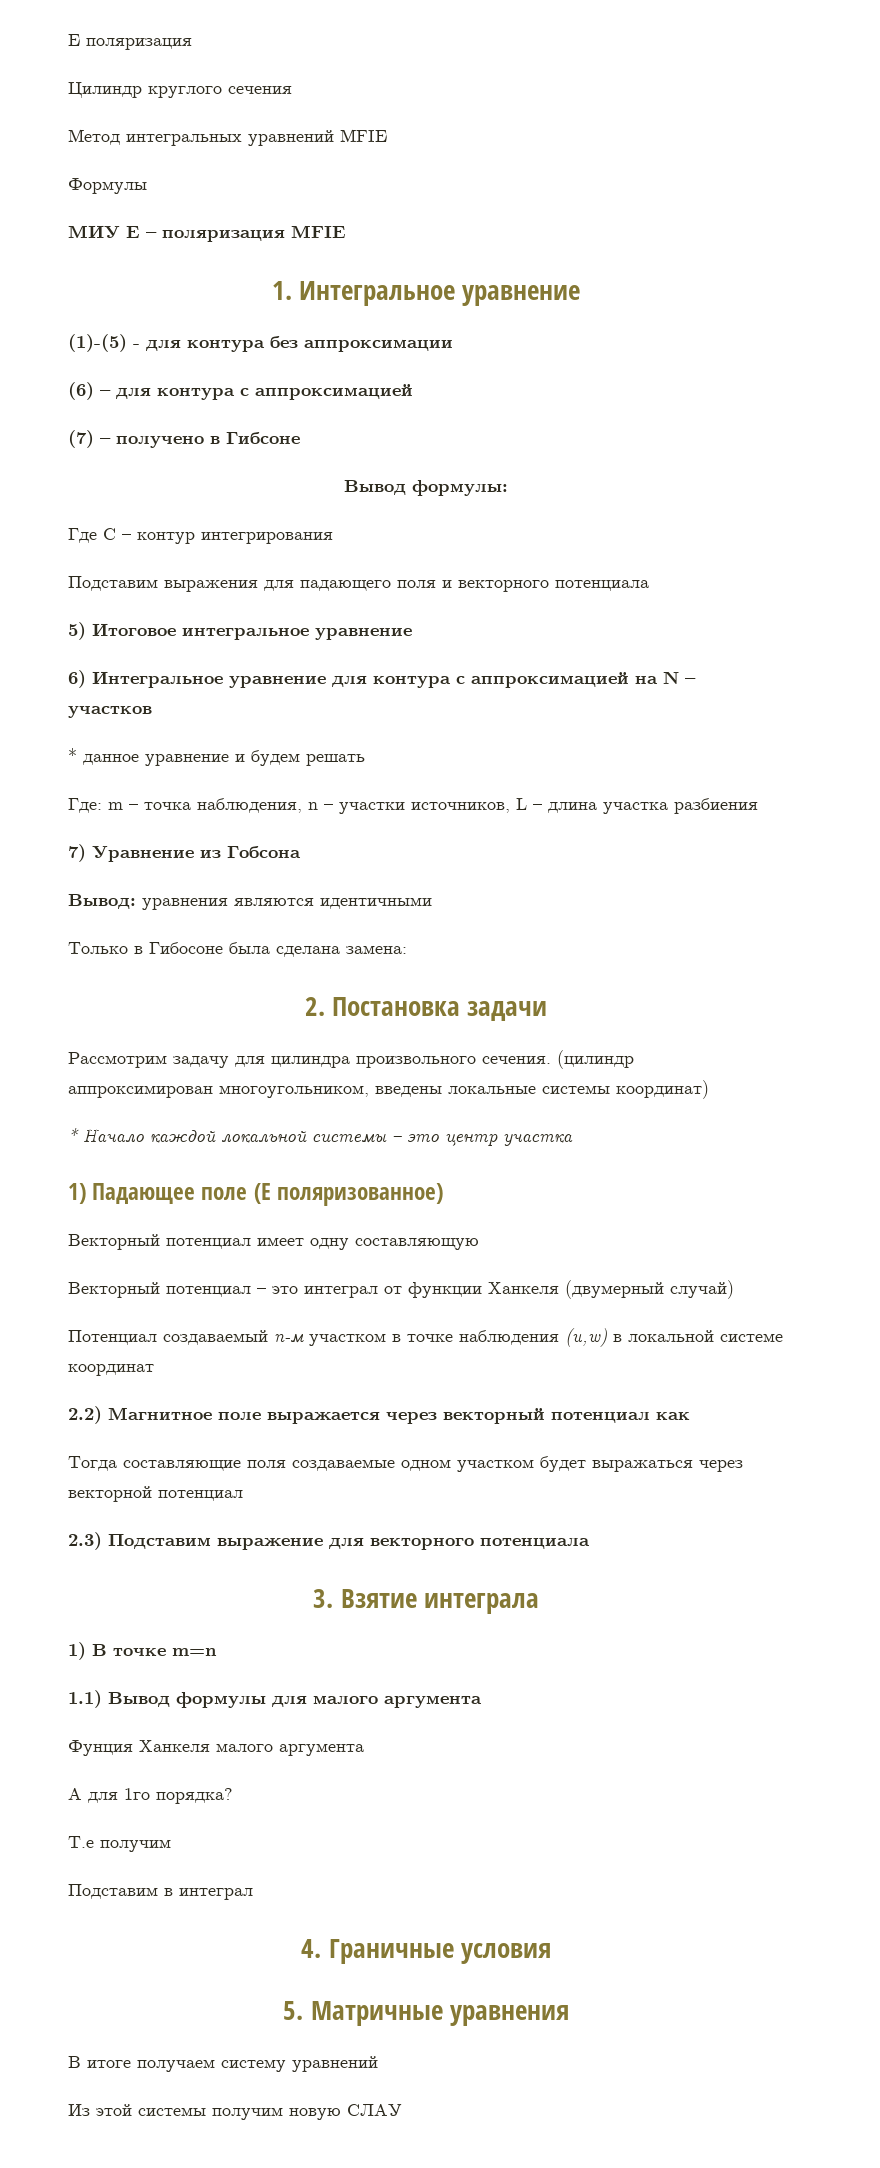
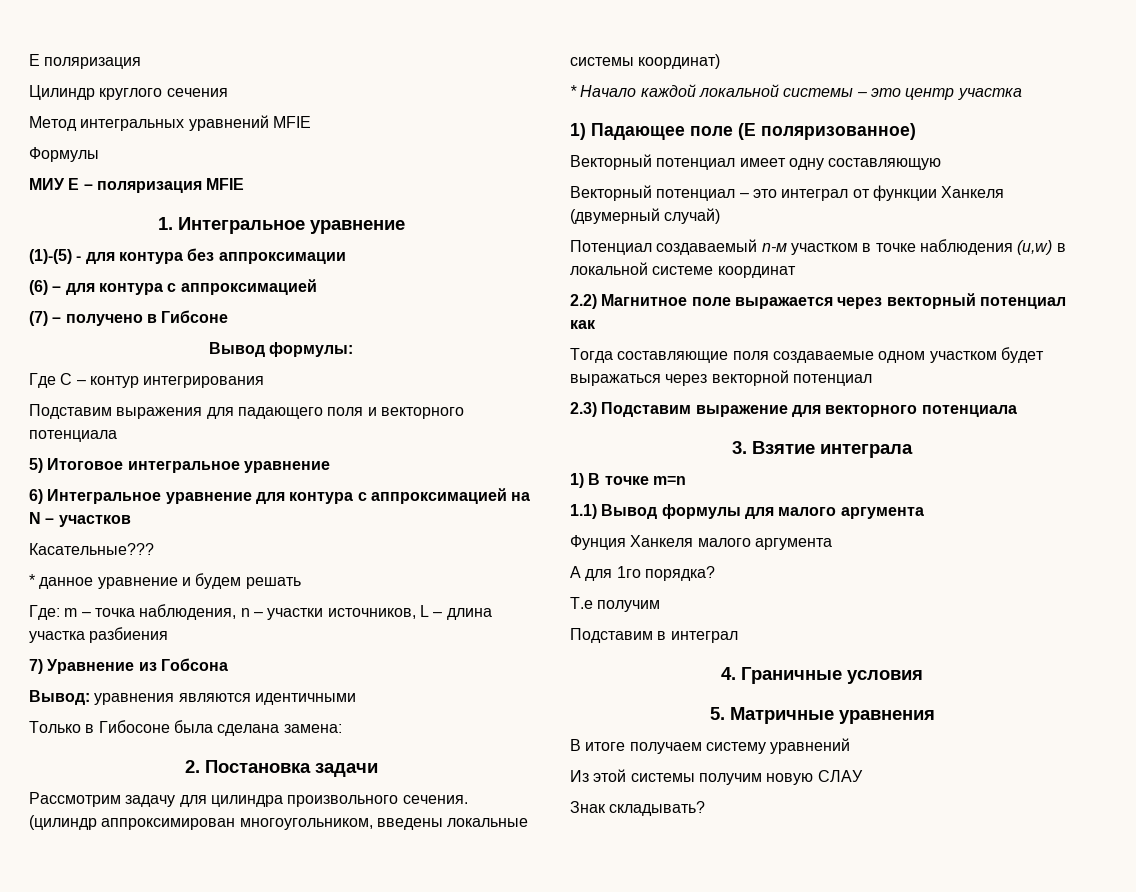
(152, 712) none -> [29,543,154,555] // Касательные???
(402, 2110) none -> [570,801,706,816] // Знак складывать?

